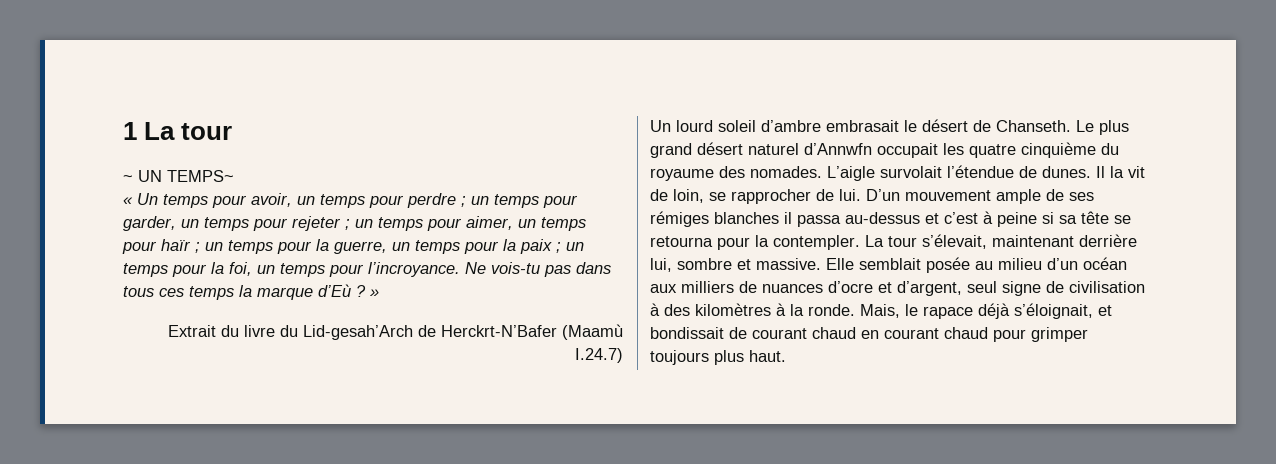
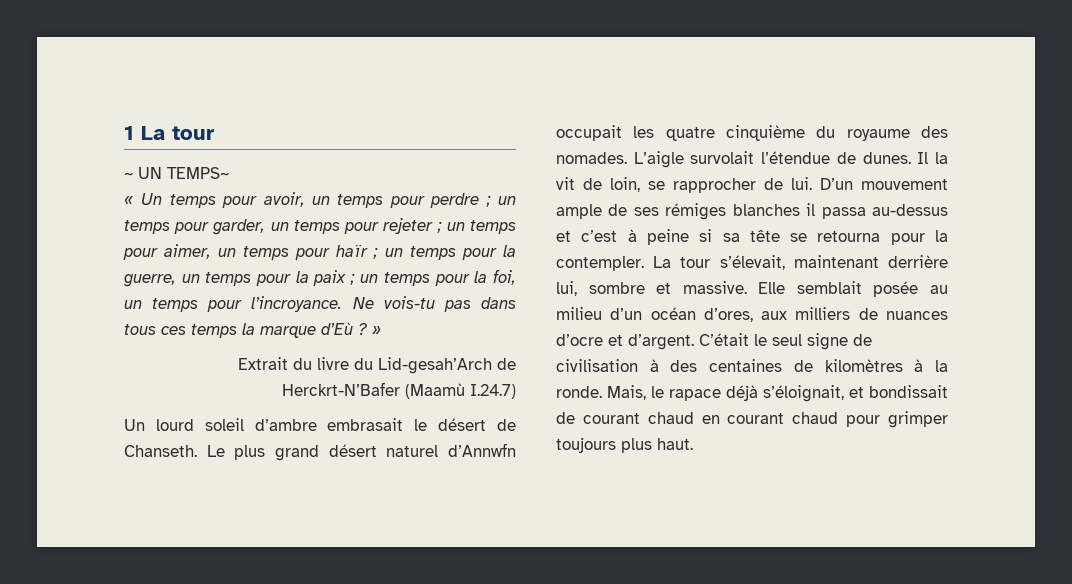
(1127, 263) none -> [703,308,753,322] d’ores,
[897,281,962,296] d’argent, -> [628,333,767,350] d’argent. C’était le
(690, 310) none -> [709,359,813,372] centaines de

